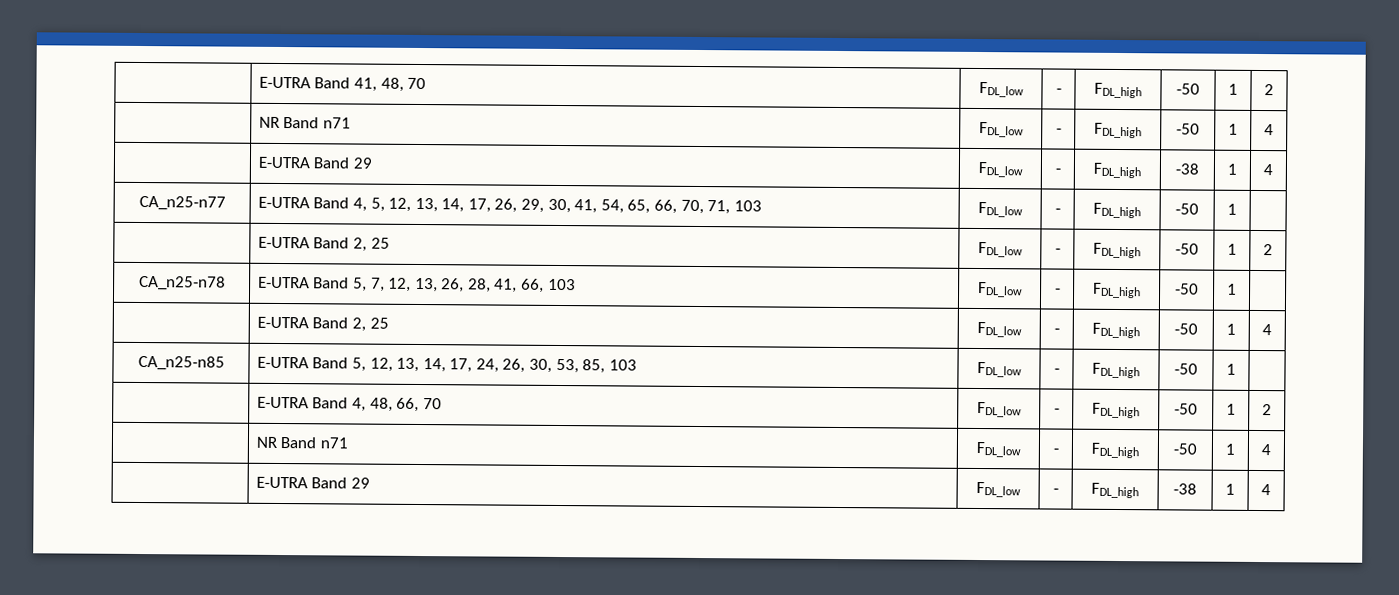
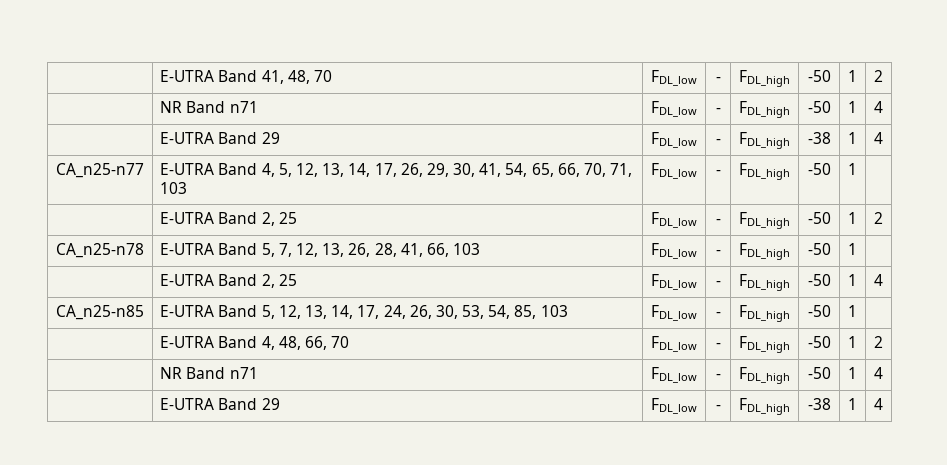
(579, 366) none -> [488,305,511,319] 54,

